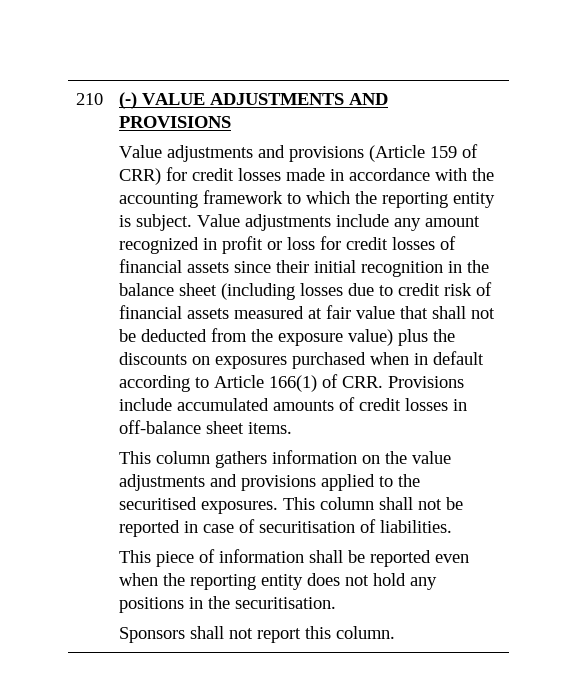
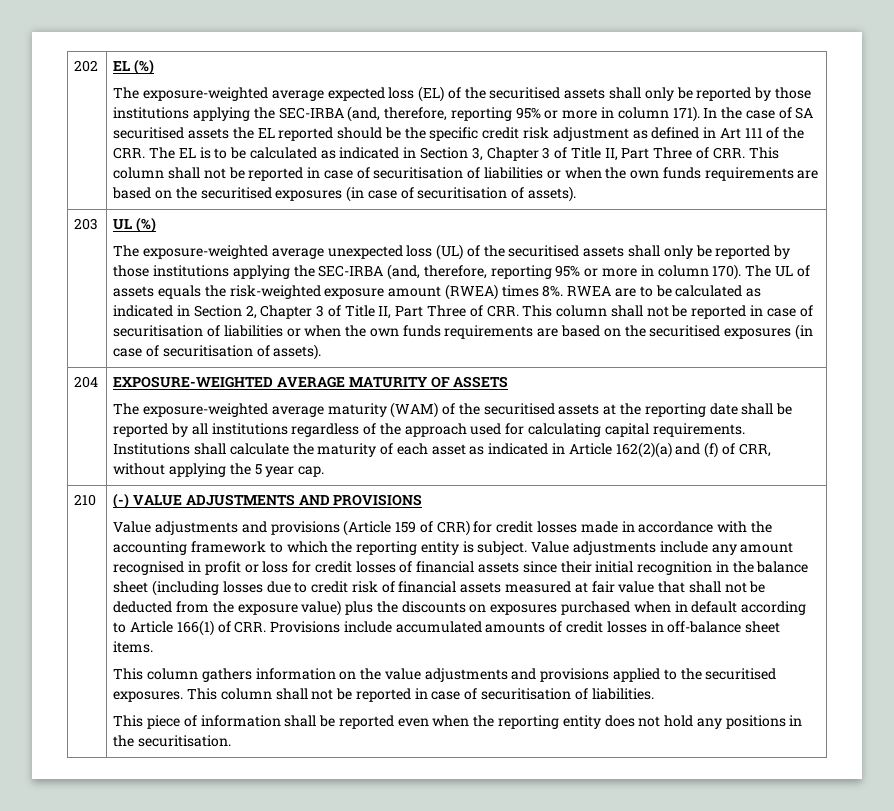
(75, 99) none -> [74,60,99,72] [113,59,154,75] [113,86,811,102] [113,106,814,122] [113,127,805,141] [113,147,779,161] [113,167,819,181] [112,186,577,202] [74,218,99,230] [113,217,156,233] [113,244,791,260] [113,264,810,280] [113,284,762,300] [113,305,813,319] [113,324,813,340] [113,344,322,360] [74,376,99,388] [113,376,509,388] [113,402,793,418] [113,423,745,437] [113,442,771,458] [113,463,325,477] 202 | EL (%) // The exposure-weighted average expected loss (EL) of the securitised assets shall only be reported by those institutions applying the SEC-IRBA (and, therefore, reporting 95% or more in column 171). In the case of SA securitised assets the EL reported should be the specific credit risk adjustment as defined in Art 111 of the CRR. The EL is to be calculated as indicated in Section 3, Chapter 3 of Title II, Part Three of CRR. This column shall not be reported in case of securitisation of liabilities or when the own funds requirements are based on the securitised exposures (in case of securitisation of assets). // 203 | UL (%) // The exposure-weighted average unexpected loss (UL) of the securitised assets shall only be reported by those institutions applying the SEC-IRBA (and, therefore, reporting 95% or more in column 170). The UL of assets equals the risk-weighted exposure amount (RWEA) times 8%. RWEA are to be calculated as indicated in Section 2, Chapter 3 of Title II, Part Three of CRR. This column shall not be reported in case of securitisation of liabilities or when the own funds requirements are based on the securitised exposures (in case of securitisation of assets). // 204 | EXPOSURE-WEIGHTED AVERAGE MATURITY OF ASSETS // The exposure-weighted average maturity (WAM) of the securitised assets at the reporting date shall be reported by all institutions regardless of the approach used for calculating capital requirements. Institutions shall calculate the maturity of each asset as indicated in Article 162(2)(a) and (f) of CRR, without applying the 5 year cap. //
[118,237,199,254] recognized -> [113,561,185,575] recognised
[118,626,395,643] // Sponsors shall not report this column. -> (231, 741) none

